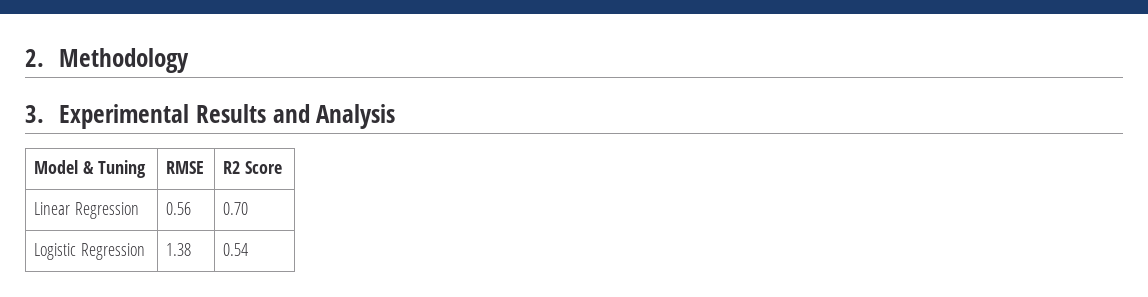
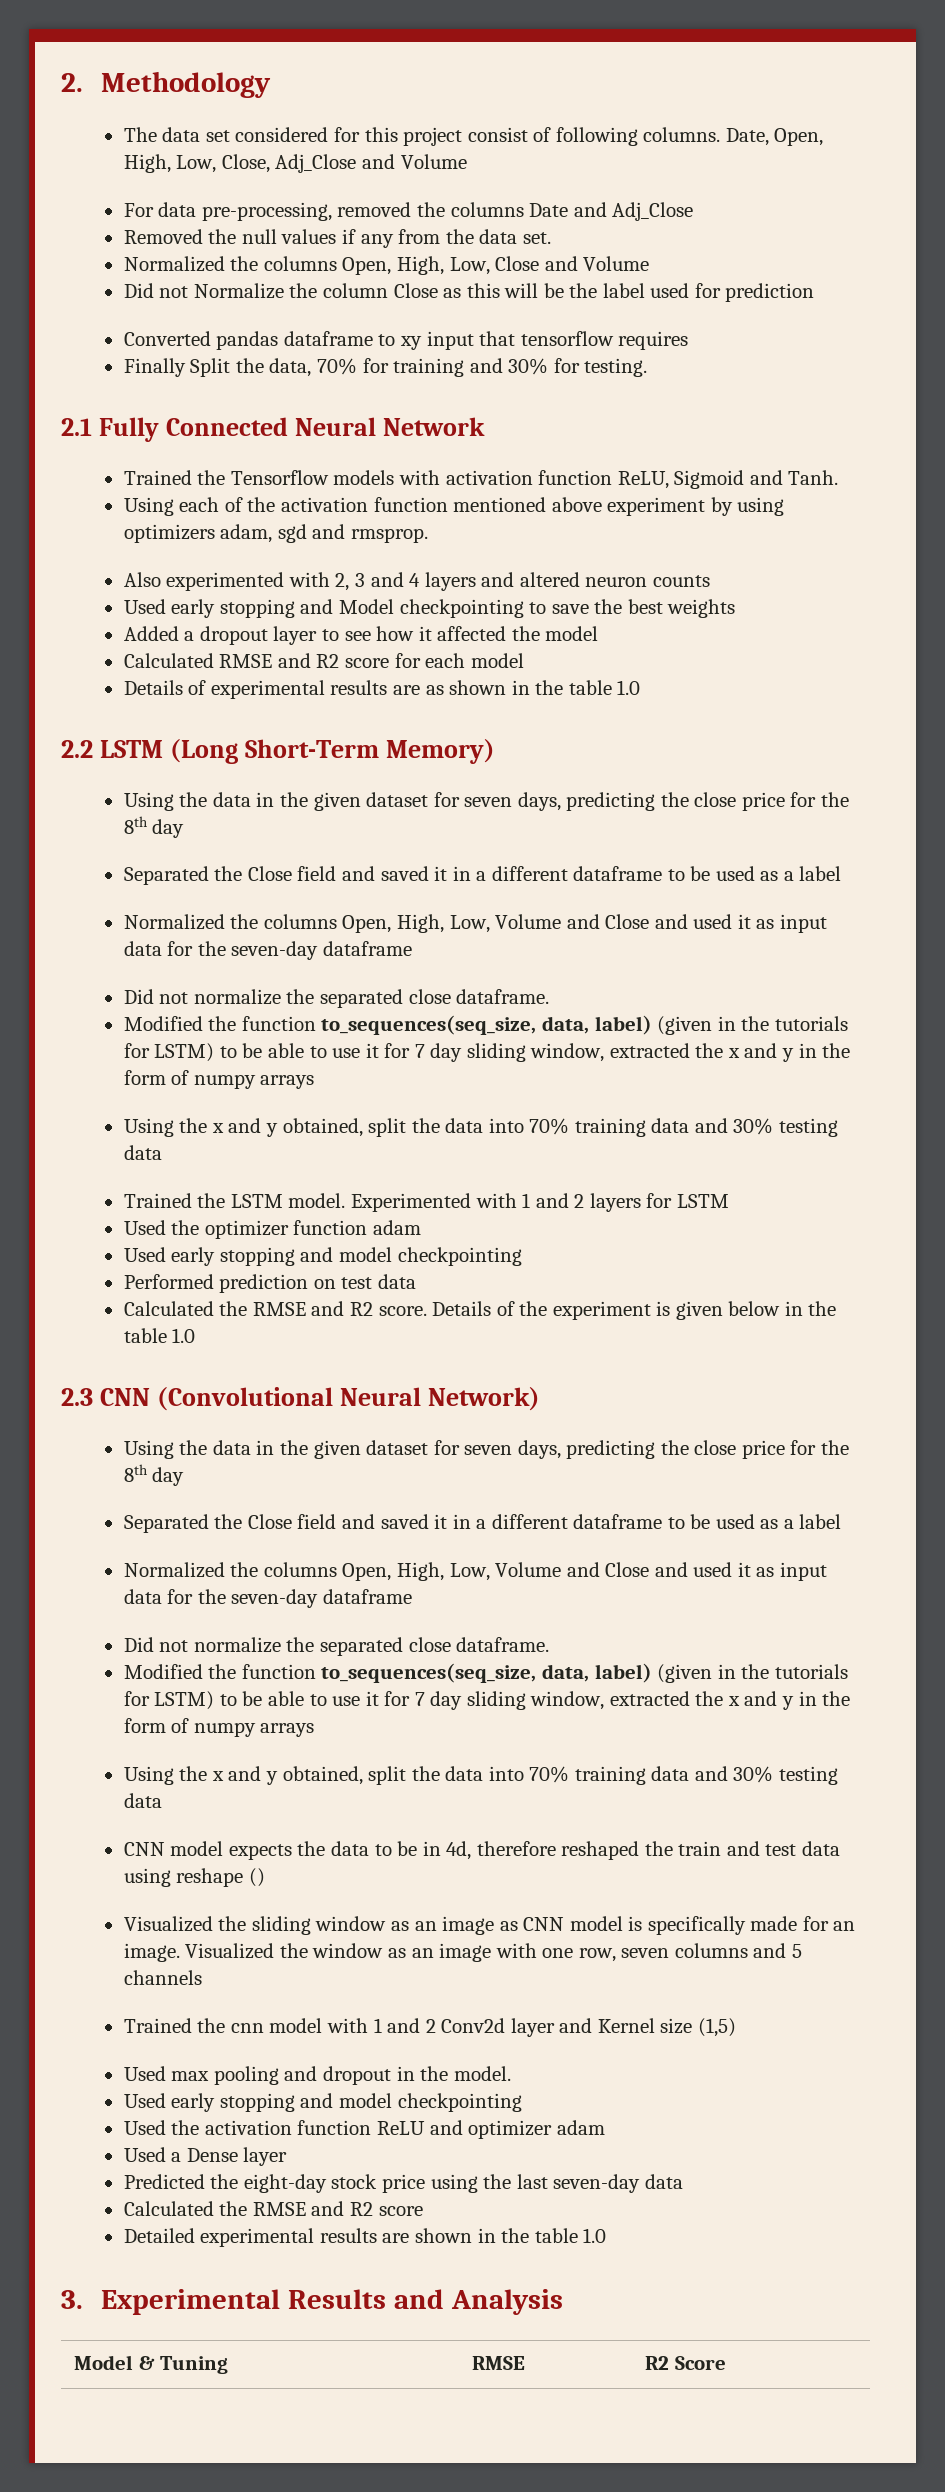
(190, 60) none -> [123,127,824,146] [123,154,467,173] [123,202,694,221] [123,229,551,248] [123,256,650,275] [123,283,815,302] [123,331,689,350] [123,358,648,377] [61,417,485,442] [123,470,839,489] [123,497,785,516] [123,524,429,543] [123,572,710,591] [123,599,736,618] [123,626,599,645] [123,653,524,668] [123,680,641,699] [61,739,495,764] [123,792,849,811] [123,816,185,838] [123,866,842,885] [123,914,827,933] [123,941,413,960] [123,989,550,1008] [123,1015,848,1035] [123,1043,851,1062] [123,1070,315,1089] [123,1118,838,1137] [123,1145,162,1160] [123,1193,729,1212] [123,1220,422,1239] [123,1247,522,1266] [123,1274,417,1293] [123,1301,837,1320] [123,1328,196,1343] [61,1387,540,1411] [123,1440,849,1459] [123,1464,185,1486] [123,1514,842,1533] [123,1562,827,1581] [123,1589,413,1608] [123,1637,550,1656] [123,1663,848,1683] [123,1691,851,1710] [123,1718,315,1737] [123,1766,838,1785] [123,1793,162,1808] [123,1841,840,1860] [123,1868,265,1887] [123,1916,856,1935] [123,1943,802,1962] [123,1970,202,1985] [123,2018,736,2037] [123,2066,511,2085] [123,2093,522,2112] [123,2120,605,2139] [123,2147,288,2166] [123,2174,683,2193] [123,2201,423,2216] [123,2228,607,2247] // The data set considered for this project consist of following columns. Date, Open, High, Low, Close, Adj_Close and Volume // For data pre-processing, removed the columns Date and Adj_Close // Removed the null values if any from the data set. // Normalized the columns Open, High, Low, Close and Volume // Did not Normalize the column Close as this will be the label used for prediction // Converted pandas dataframe to xy input that tensorflow requires // Finally Split the data, 70% for training and 30% for testing. // 2.1 Fully Connected Neural Network // Trained the Tensorflow models with activation function ReLU, Sigmoid and Tanh. // Using each of the activation function mentioned above experiment by using optimizers adam, sgd and rmsprop. // Also experimented with 2, 3 and 4 layers and altered neuron counts // Used early stopping and Model checkpointing to save the best weights // Added a dropout layer to see how it affected the model // Calculated RMSE and R2 score for each model // Details of experimental results are as shown in the table 1.0 // 2.2 LSTM (Long Short-Term Memory) // Using the data in the given dataset for seven days, predicting the close price for the 8th day // Separated the Close field and saved it in a different dataframe to be used as a label // Normalized the columns Open, High, Low, Volume and Close and used it as input data for the seven-day dataframe // Did not normalize the separated close dataframe. // Modified the function to_sequences(seq_size, data, label) (given in the tutorials for LSTM) to be able to use it for 7 day sliding window, extracted the x and y in the form of numpy arrays // Using the x and y obtained, split the data into 70% training data and 30% testing data // Trained the LSTM model. Experimented with 1 and 2 layers for LSTM // Used the optimizer function adam // Used early stopping and model checkpointing // Performed prediction on test data // Calculated the RMSE and R2 score. Details of the experiment is given below in the table 1.0 // 2.3 CNN (Convolutional Neural Network) // Using the data in the given dataset for seven days, predicting the close price for the 8th day // Separated the Close field and saved it in a different dataframe to be used as a label // Normalized the columns Open, High, Low, Volume and Close and used it as input data for the seven-day dataframe // Did not normalize the separated close dataframe. // Modified the function to_sequences(seq_size, data, label) (given in the tutorials for LSTM) to be able to use it for 7 day sliding window, extracted the x and y in the form of numpy arrays // Using the x and y obtained, split the data into 70% training data and 30% testing data // CNN model expects the data to be in 4d, therefore reshaped the train and test data using reshape () // Visualized the sliding window as an image as CNN model is specifically made for an image. Visualized the window as an image with one row, seven columns and 5 channels // Trained the cnn model with 1 and 2 Conv2d layer and Kernel size (1,5) // Used max pooling and dropout in the model. // Used early stopping and model checkpointing // Used the activation function ReLU and optimizer adam // Used a Dense layer // Predicted the eight-day stock price using the last seven-day data // Calculated the RMSE and R2 score // Detailed experimental results are shown in the table 1.0
[34,202,139,219] [166,202,192,215] [223,202,249,215] [34,243,145,260] [166,243,192,256] [223,243,249,256] // Linear Regression | 0.56 | 0.70 // Logistic Regression | 1.38 | 0.54 -> (726, 2363) none

